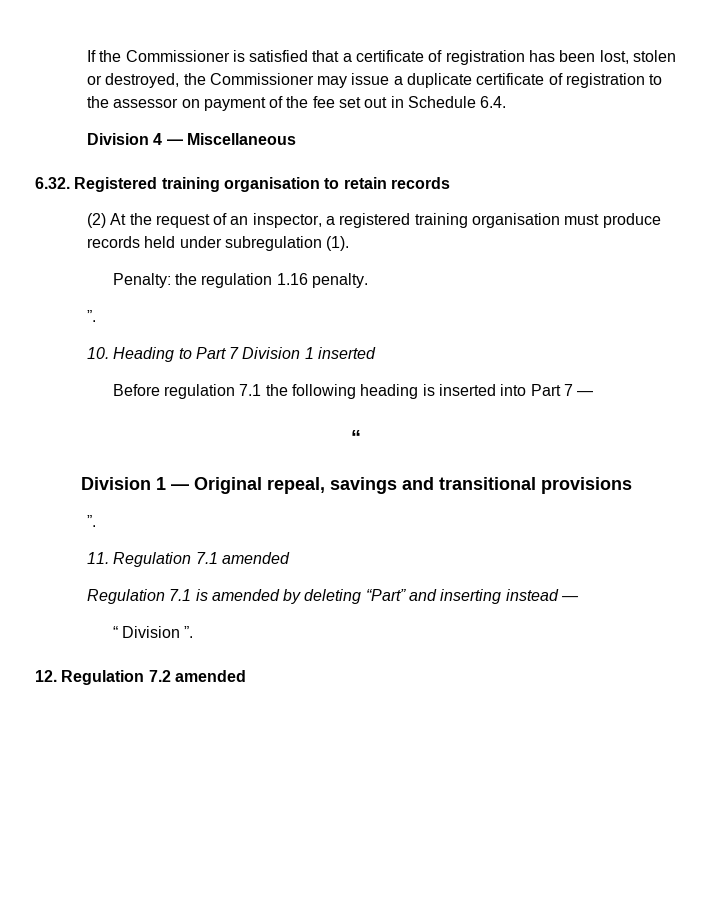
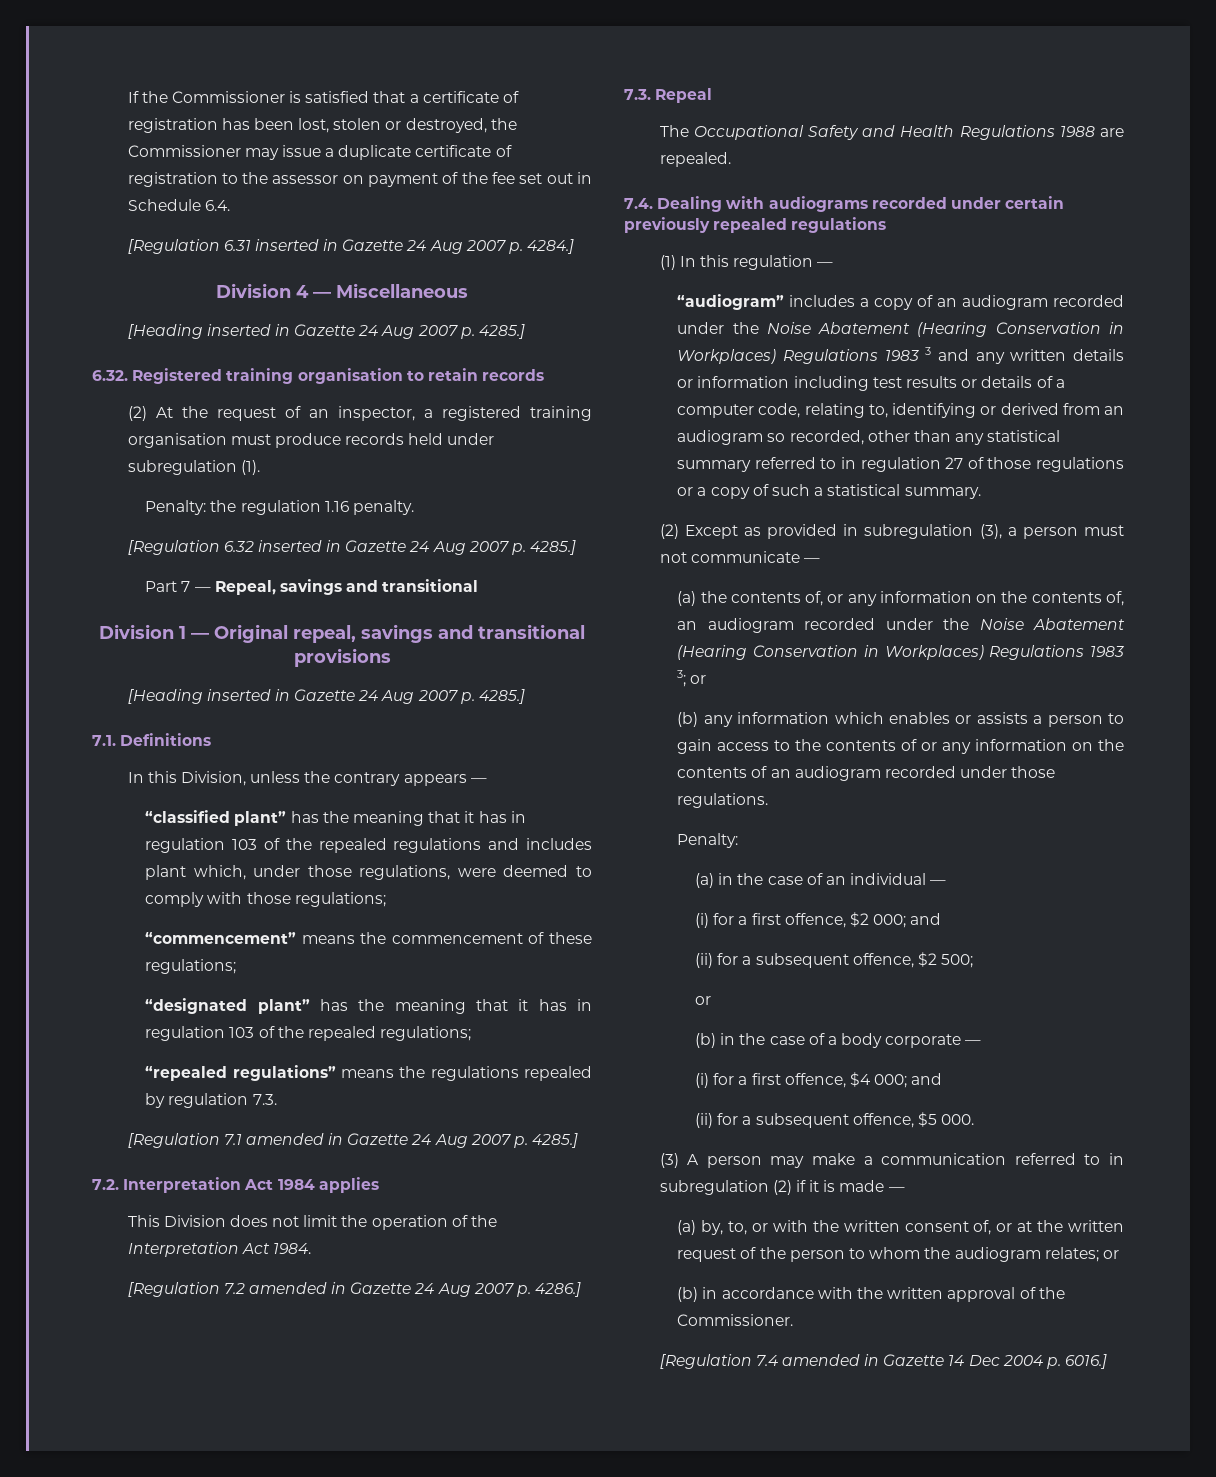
[86,133,296,145] Division 4 — Miscellaneous -> [127,239,575,254] [216,283,468,298] [127,324,525,339] [Regulation 6.31 inserted in Gazette 24 Aug 2007 p. 4284.] // Division 4 — Miscellaneous // [Heading inserted in Gazette 24 Aug 2007 p. 4285.]
[86,310,96,322] [86,347,377,362] [112,384,527,399] ”. // 10. Heading to Part 7 Division 1 inserted // Before regulation 7.1 the following heading is inserted into -> [127,540,577,555] [Regulation 6.32 inserted in Gazette 24 Aug 2007 p. 4285.] //
[351,430,361,444] // “ -> [214,579,479,595] Repeal, savings and transitional
[86,515,96,527] [86,552,290,567] [86,589,580,604] [112,626,194,638] [35,670,246,685] ”. // 11. Regulation 7.1 amended // Regulation 7.1 is amended by deleting “Part” and inserting instead — // “ Division ”. // 12. Regulation 7.2 amended -> [127,689,525,704] [92,733,212,746] [127,771,487,786] [145,810,526,826] [145,838,592,853] [145,865,592,880] [145,892,386,907] [145,932,593,944] [145,959,237,974] [145,998,592,1014] [145,1026,472,1041] [145,1065,592,1081] [145,1093,277,1108] [127,1133,579,1148] [92,1177,379,1193] [127,1215,497,1230] [127,1242,311,1257] [127,1282,582,1297] [624,88,713,103] [659,125,1124,140] [659,152,731,167] [624,196,1065,212] [624,217,887,233] [659,255,834,270] [677,294,1124,310] [677,322,1124,337] [677,347,1124,364] [677,376,1065,391] [677,403,1124,418] [677,430,1061,445] [677,457,1124,472] [677,484,981,499] [659,524,1124,539] [659,551,820,563] [677,591,1124,606] [677,618,1125,633] [677,645,1124,660] [677,670,707,687] [677,712,1124,727] [677,739,1124,754] [677,766,1056,781] [677,793,769,808] [677,833,739,848] [695,873,947,888] [695,912,942,928] [695,952,974,968] [695,996,712,1005] [695,1033,982,1048] [695,1072,943,1088] [695,1112,975,1128] [659,1153,1124,1168] [659,1180,905,1195] [677,1220,1124,1235] [677,1247,1119,1262] [677,1287,1065,1302] [677,1314,794,1326] [659,1354,1108,1369] [Heading inserted in Gazette 24 Aug 2007 p. 4285.] // 7.1. Definitions // In this Division, unless the contrary appears — // “classified plant” has the meaning that it has in regulation 103 of the repealed regulations and includes plant which, under those regulations, were deemed to comply with those regulations; // “commencement” means the commencement of these regulations; // “designated plant” has the meaning that it has in regulation 103 of the repealed regulations; // “repealed regulations” means the regulations repealed by regulation 7.3. // [Regulation 7.1 amended in Gazette 24 Aug 2007 p. 4285.] // 7.2. Interpretation Act 1984 applies // This Division does not limit the operation of the Interpretation Act 1984. // [Regulation 7.2 amended in Gazette 24 Aug 2007 p. 4286.] // 7.3. Repeal // The Occupational Safety and Health Regulations 1988 are repealed. // 7.4. Dealing with audiograms recorded under certain previously repealed regulations // (1) In this regulation — // “audiogram” includes a copy of an audiogram recorded under the Noise Abatement (Hearing Conservation in Workplaces) Regulations 1983 3 and any written details or information including test results or details of a computer code, relating to, identifying or derived from an audiogram so recorded, other than any statistical summary referred to in regulation 27 of those regulations or a copy of such a statistical summary. // (2) Except as provided in subregulation (3), a person must not communicate — // (a) the contents of, or any information on the contents of, an audiogram recorded under the Noise Abatement (Hearing Conservation in Workplaces) Regulations 1983 3; or // (b) any information which enables or assists a person to gain access to the contents of or any information on the contents of an audiogram recorded under those regulations. // Penalty: // (a) in the case of an individual — // (i) for a first offence, $2 000; and // (ii) for a subsequent offence, $2 500; // or // (b) in the case of a body corporate — // (i) for a first offence, $4 000; and // (ii) for a subsequent offence, $5 000. // (3) A person may make a communication referred to in subregulation (2) if it is made — // (a) by, to, or with the written consent of, or at the written request of the person to whom the audiogram relates; or // (b) in accordance with the written approval of the Commissioner. // [Regulation 7.4 amended in Gazette 14 Dec 2004 p. 6016.]

